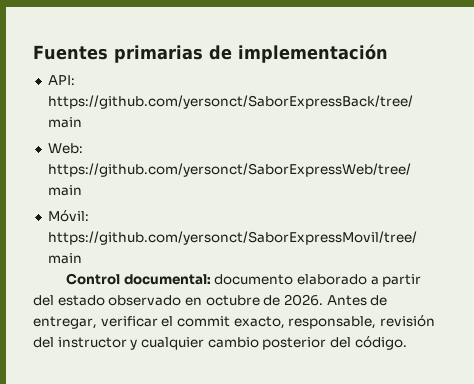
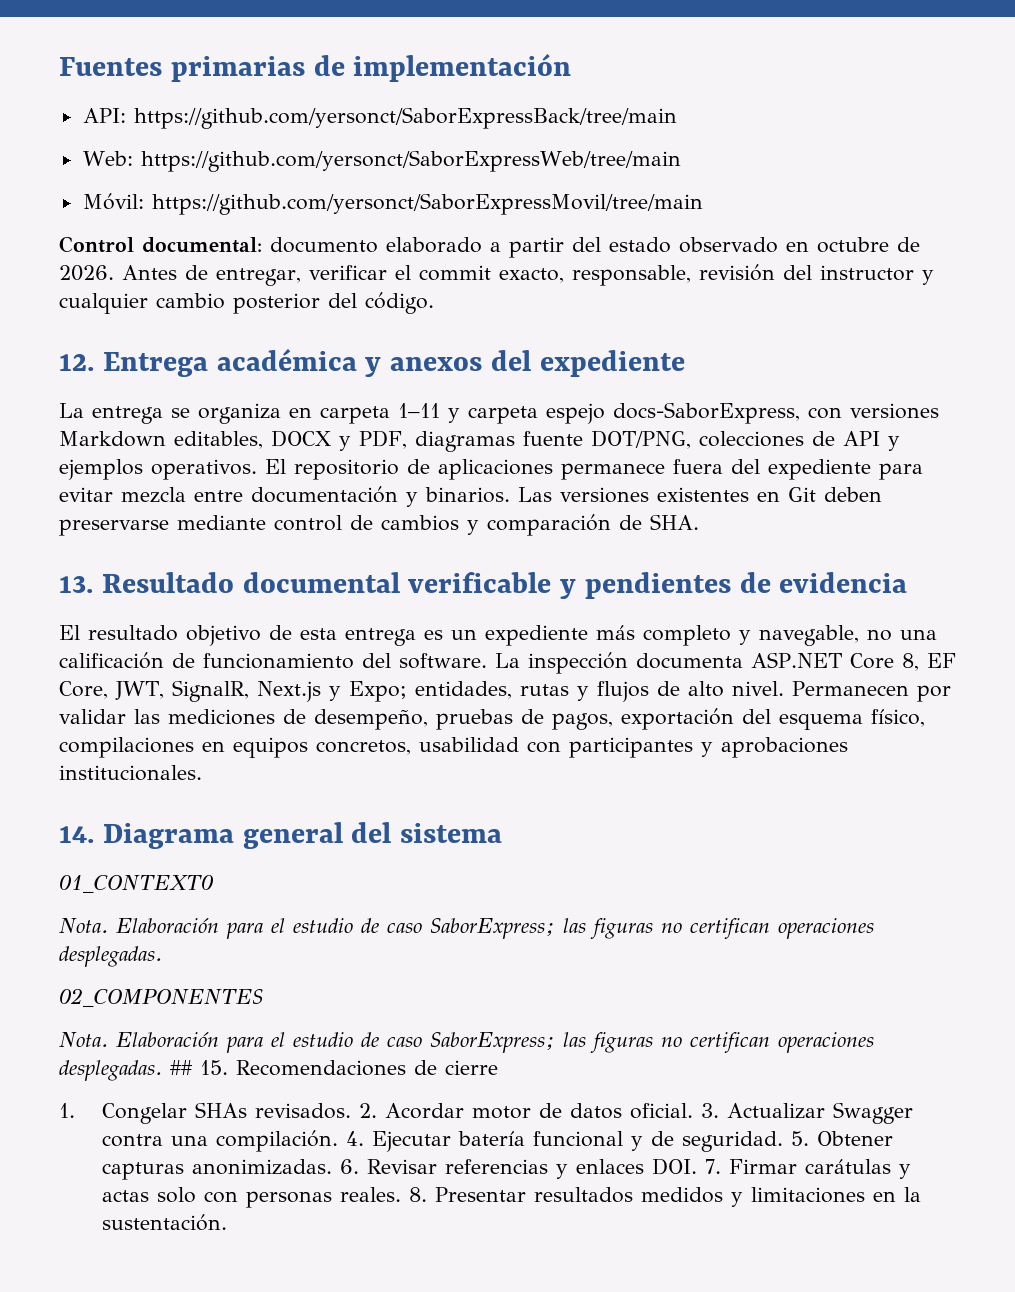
(407, 343) none -> [59,348,685,377] [59,402,939,424] [59,430,900,452] [59,459,923,480] [59,486,882,507] [59,514,699,536] [59,572,908,599] [59,625,937,646] [59,652,956,674] [59,680,951,702] [59,708,925,730] [59,737,848,758] [59,765,202,781] [59,822,503,849] [59,875,214,893] [59,918,874,939] [59,946,162,967] [59,988,263,1007] [59,1032,874,1053] [59,1060,498,1081] [59,1102,913,1124] [101,1130,893,1152] [101,1158,911,1180] [101,1187,921,1208] [101,1214,227,1231] // 12. Entrega académica y anexos del expediente // La entrega se organiza en carpeta 1–11 y carpeta espejo docs-SaborExpress, con versiones Markdown editables, DOCX y PDF, diagramas fuente DOT/PNG, colecciones de API y ejemplos operativos. El repositorio de aplicaciones permanece fuera del expediente para evitar mezcla entre documentación y binarios. Las versiones existentes en Git deben preservarse mediante control de cambios y comparación de SHA. // 13. Resultado documental verificable y pendientes de evidencia // El resultado objetivo de esta entrega es un expediente más completo y navegable, no una calificación de funcionamiento del software. La inspección documenta ASP.NET Core 8, EF Core, JWT, SignalR, Next.js y Expo; entidades, rutas y flujos de alto nivel. Permanecen por validar las mediciones de desempeño, pruebas de pagos, exportación del esquema físico, compilaciones en equipos concretos, usabilidad con participantes y aprobaciones institucionales. // 14. Diagrama general del sistema // 01_CONTEXT0 // Nota. Elaboración para el estudio de caso SaborExpress; las figuras no certifican operaciones desplegadas. // 02_COMPONENTES // Nota. Elaboración para el estudio de caso SaborExpress; las figuras no certifican operaciones desplegadas. ## 15. Recomendaciones de cierre // 1. Congelar SHAs revisados. 2. Acordar motor de datos oficial. 3. Actualizar Swagger contra una compilación. 4. Ejecutar batería funcional y de seguridad. 5. Obtener capturas anonimizadas. 6. Revisar referencias y enlaces DOI. 7. Firmar carátulas y actas solo con personas reales. 8. Presentar resultados medidos y limitaciones en la sustentación.

